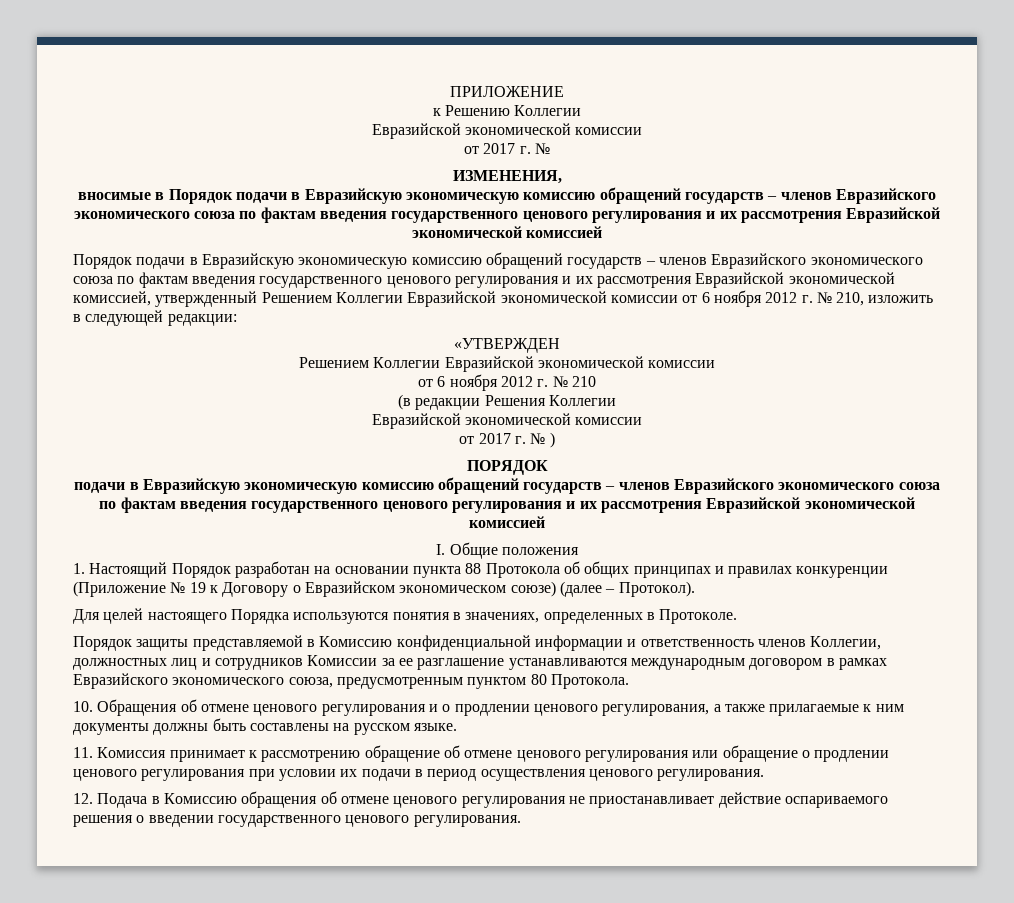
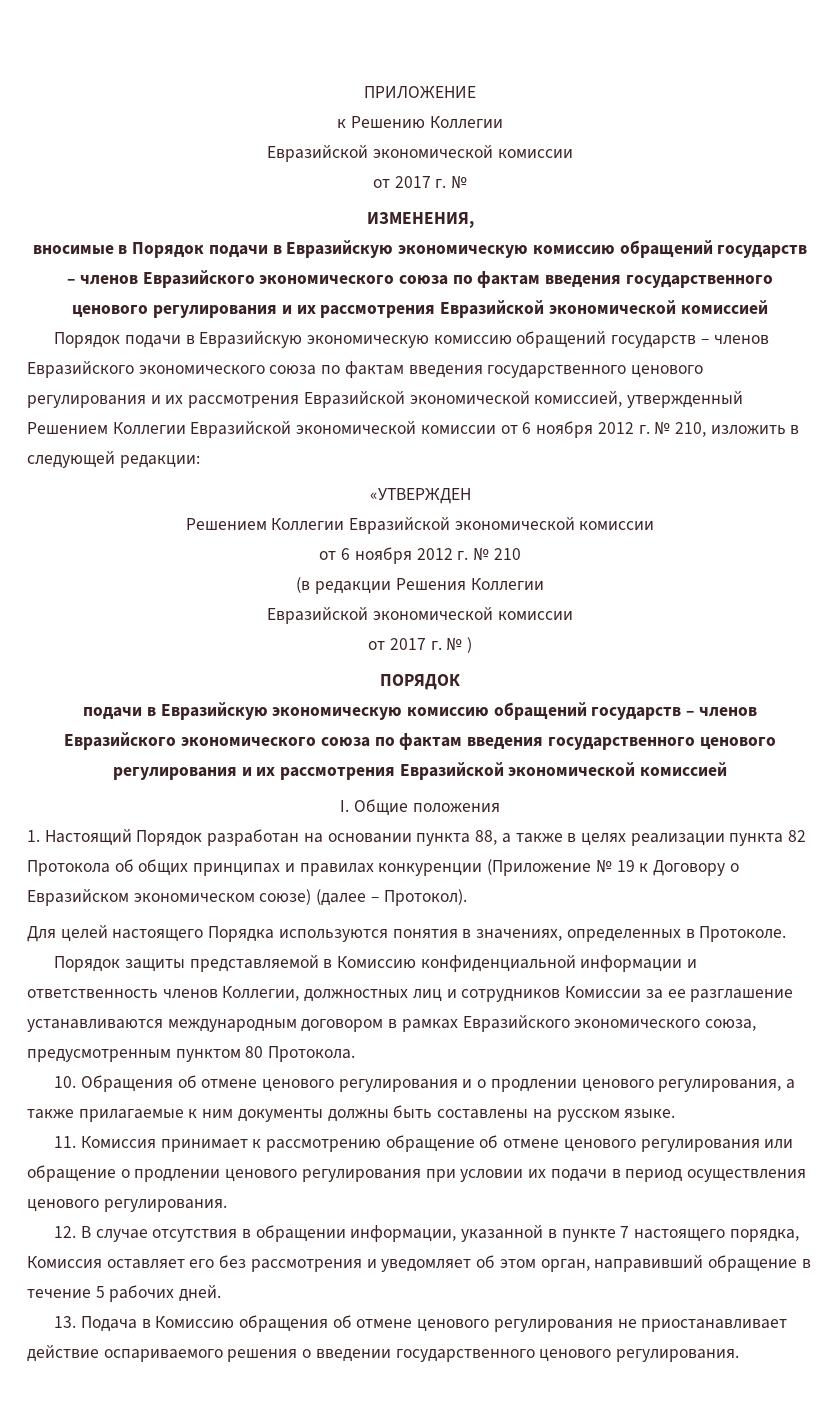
[465,563,482,574] 88 -> [475,830,807,846] 88, а также в целях реализации пункта 82
(93, 798) none -> [80,1225,799,1242] [27,1255,811,1272] [27,1285,222,1302] [54,1316,77,1328] В случае отсутствия в обращении информации, указанной в пункте 7 настоящего порядка, Комиссия оставляет его без рассмотрения и уведомляет об этом орган, направивший обращение в течение 5 рабочих дней. // 13.

